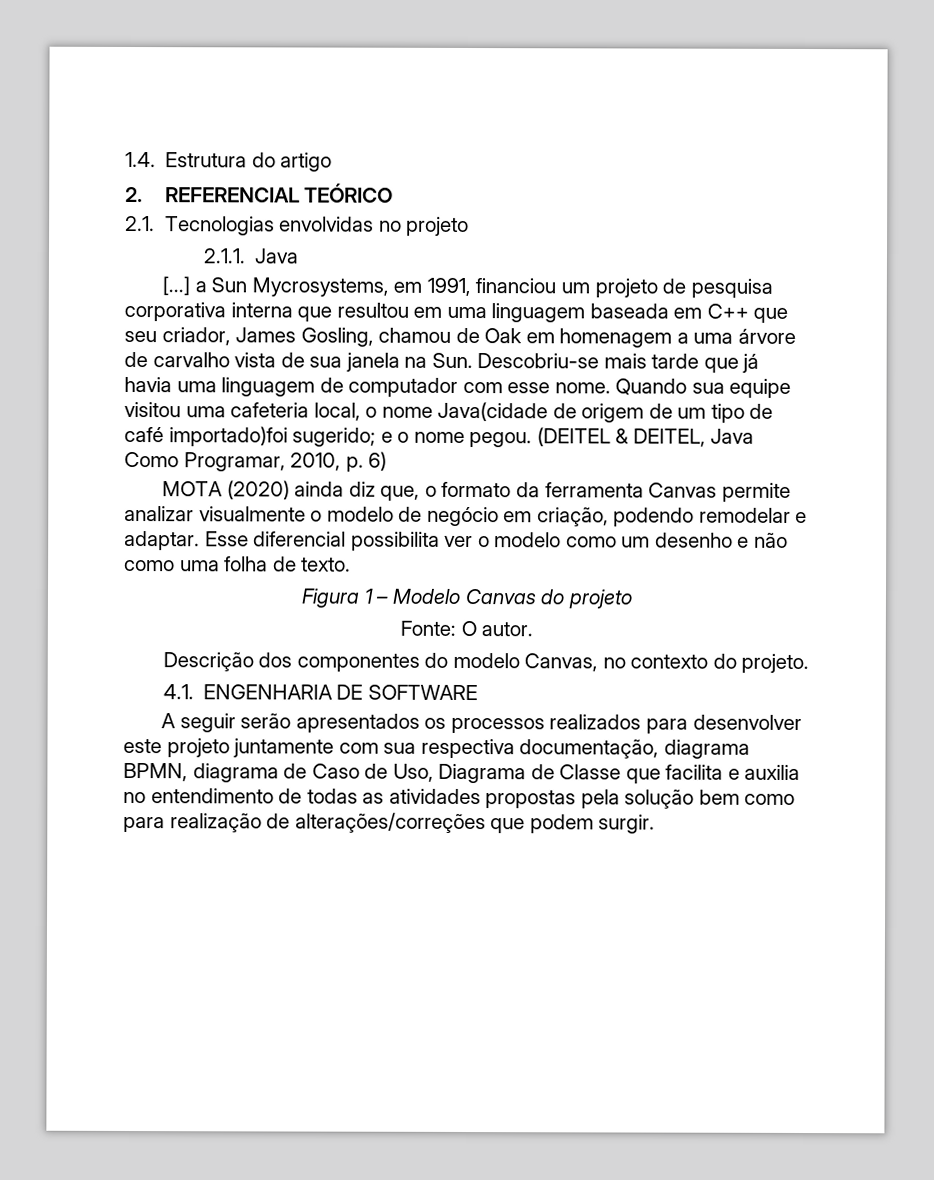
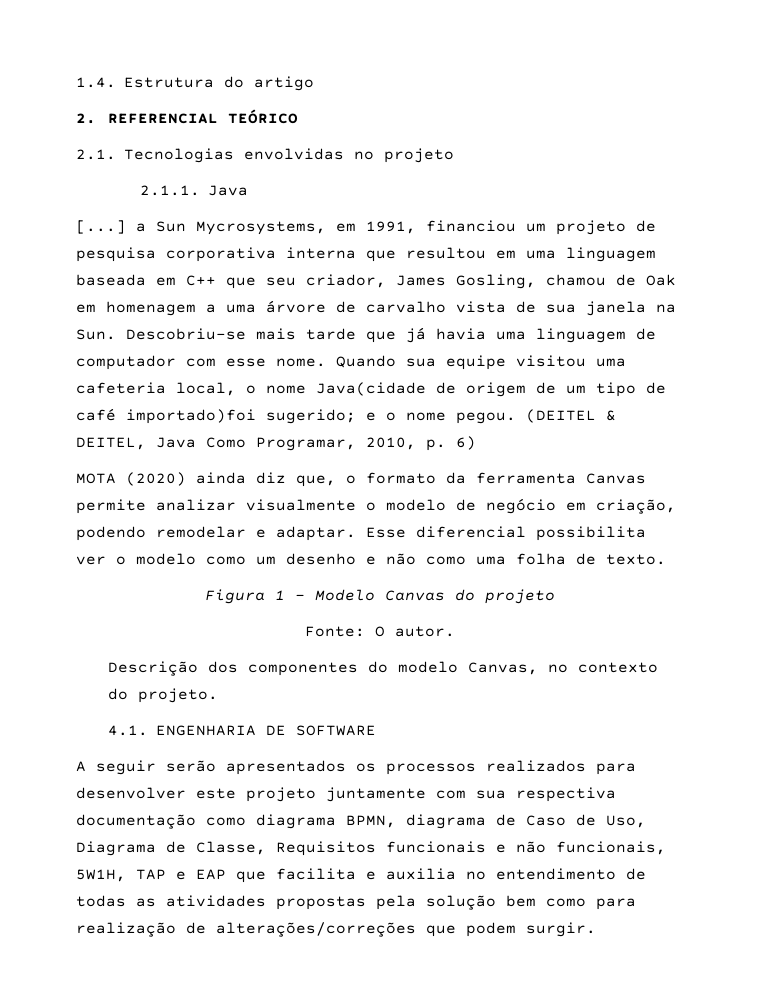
[519,739,660,759] documentação, -> [76,814,246,829] documentação como
[559,764,622,780] Classe -> [196,841,666,856] [76,869,226,882] Classe, Requisitos funcionais e não funcionais, 5W1H, TAP e EAP

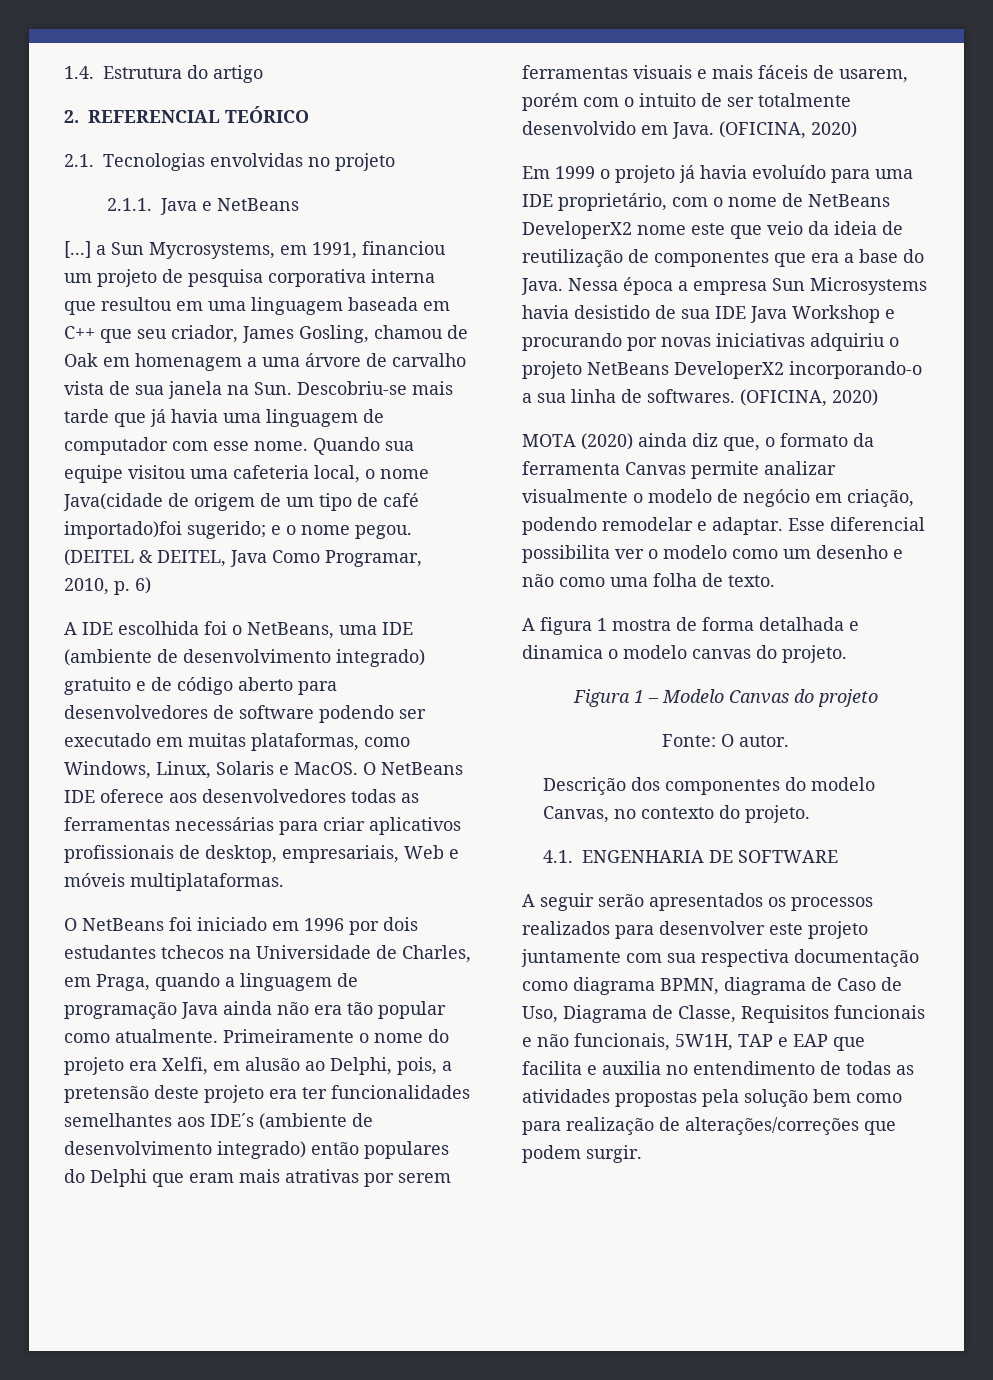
(248, 190) none -> [201,198,299,211] e NetBeans
(476, 443) none -> [64,621,413,639] [64,649,425,667] [64,677,337,695] [64,705,426,723] [64,733,410,751] [64,761,463,779] [64,789,419,803] [64,817,461,835] [64,845,459,863] [64,873,284,891] [64,917,418,935] [64,945,471,963] [64,973,358,991] [64,1001,446,1019] [64,1029,449,1043] [64,1057,452,1075] [64,1085,470,1103] [64,1113,373,1130] [64,1141,449,1159] [64,1169,451,1187] [522,65,908,83] [522,93,851,111] [522,121,857,139] [522,165,913,183] [522,193,890,211] [522,221,903,239] [522,249,924,267] [521,277,927,295] [522,305,895,323] [522,333,899,351] [522,361,922,379] [522,389,878,407] // A IDE escolhida foi o NetBeans, uma IDE (ambiente de desenvolvimento integrado) gratuito e de código aberto para desenvolvedores de software podendo ser executado em muitas plataformas, como Windows, Linux, Solaris e MacOS. O NetBeans IDE oferece aos desenvolvedores todas as ferramentas necessárias para criar aplicativos profissionais de desktop, empresariais, Web e móveis multiplataformas. // O NetBeans foi iniciado em 1996 por dois estudantes tchecos na Universidade de Charles, em Praga, quando a linguagem de programação Java ainda não era tão popular como atualmente. Primeiramente o nome do projeto era Xelfi, em alusão ao Delphi, pois, a pretensão deste projeto era ter funcionalidades semelhantes aos IDE´s (ambiente de desenvolvimento integrado) então populares do Delphi que eram mais atrativas por serem ferramentas visuais e mais fáceis de usarem, porém com o intuito de ser totalmente desenvolvido em Java. (OFICINA, 2020) // Em 1999 o projeto já havia evoluído para uma IDE proprietário, com o nome de NetBeans DeveloperX2 nome este que veio da ideia de reutilização de componentes que era a base do Java. Nessa época a empresa Sun Microsystems havia desistido de sua IDE Java Workshop e procurando por novas iniciativas adquiriu o projeto NetBeans DeveloperX2 incorporando-o a sua linha de softwares. (OFICINA, 2020)
(666, 559) none -> [522,617,859,635] [522,645,847,663] // A figura 1 mostra de forma detalhada e dinamica o modelo canvas do projeto.

